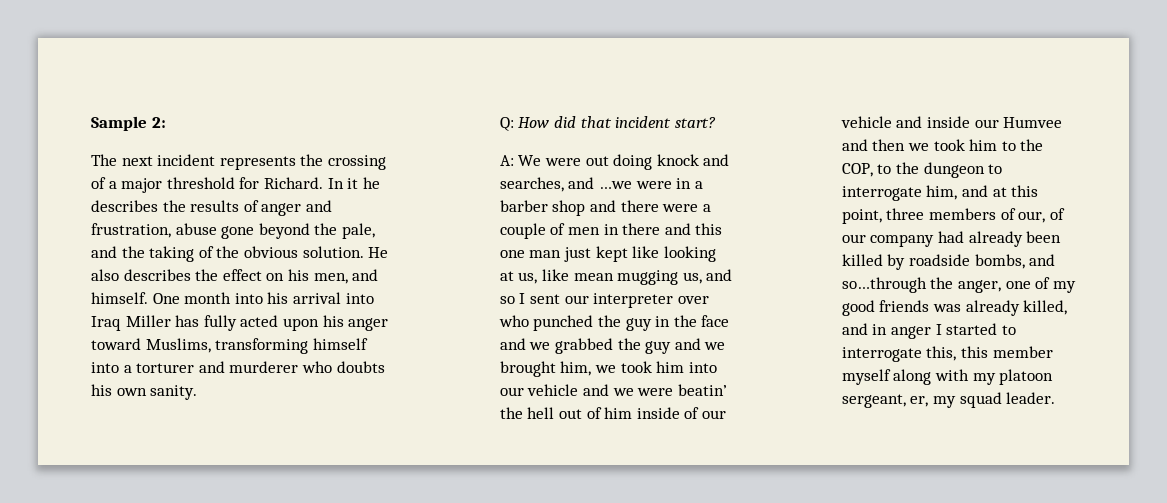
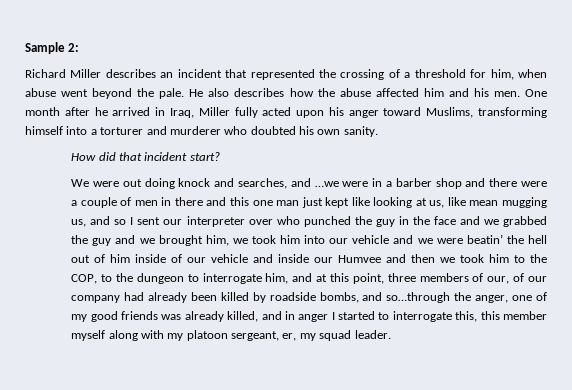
[91,154,296,170] The next incident represents -> [25,69,315,80] Richard Miller describes an incident that represented
[121,178,163,193] major -> (411, 75) none
[263,177,380,189] [91,200,332,216] [91,223,375,239] [91,246,389,262] [91,269,379,284] [91,292,374,304] [91,315,200,331] Richard. In it he describes the results of anger and frustration, abuse gone beyond the pale, and the taking of the obvious solution. He also describes the effect on his men, and himself. One month into his arrival into Iraq Miller has -> [490,69,548,80] [25,88,547,99] [25,107,230,118] him, when abuse went beyond the pale. He also describes how the abuse affected him and his men. One month after he arrived in Iraq, Miller
[336,361,385,373] doubts -> [250,126,296,135] doubted
[499,117,514,131] Q: -> (378, 131) none
[499,155,514,166] A: -> (220, 156) none

